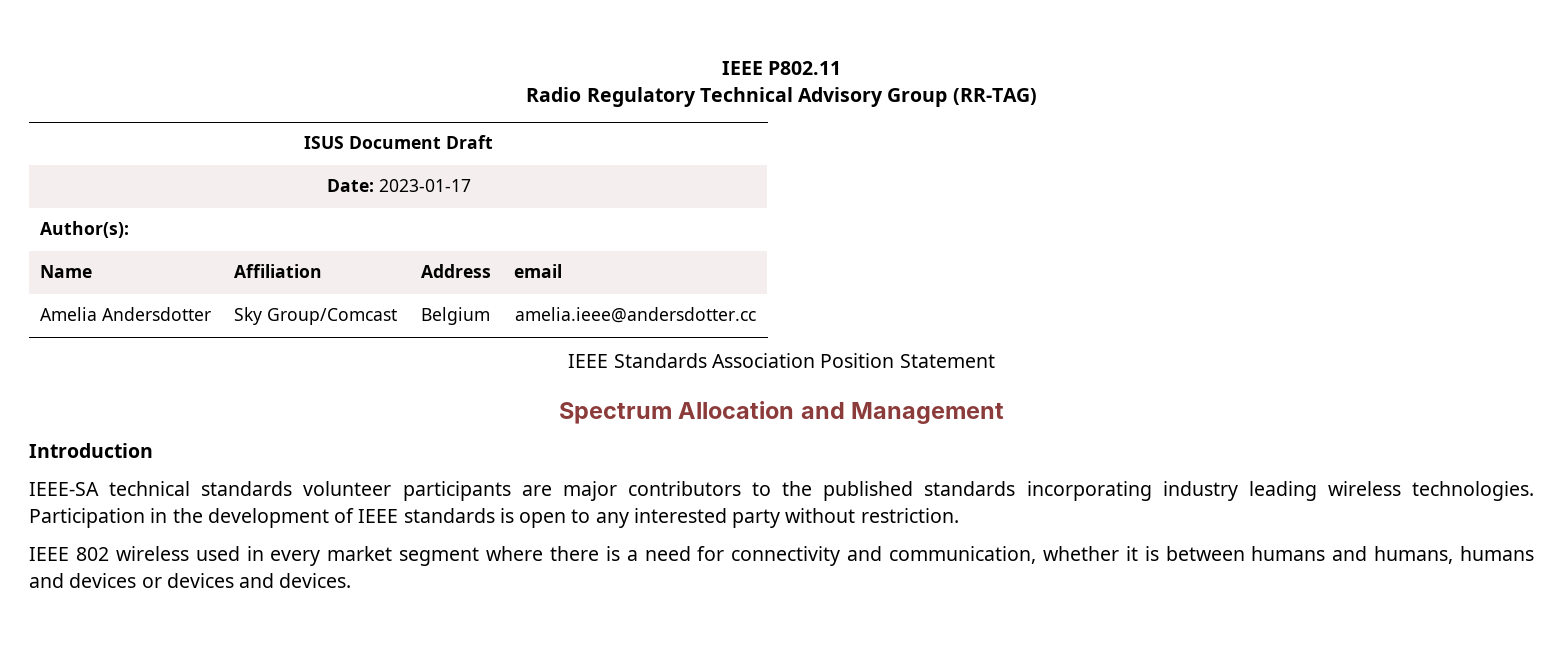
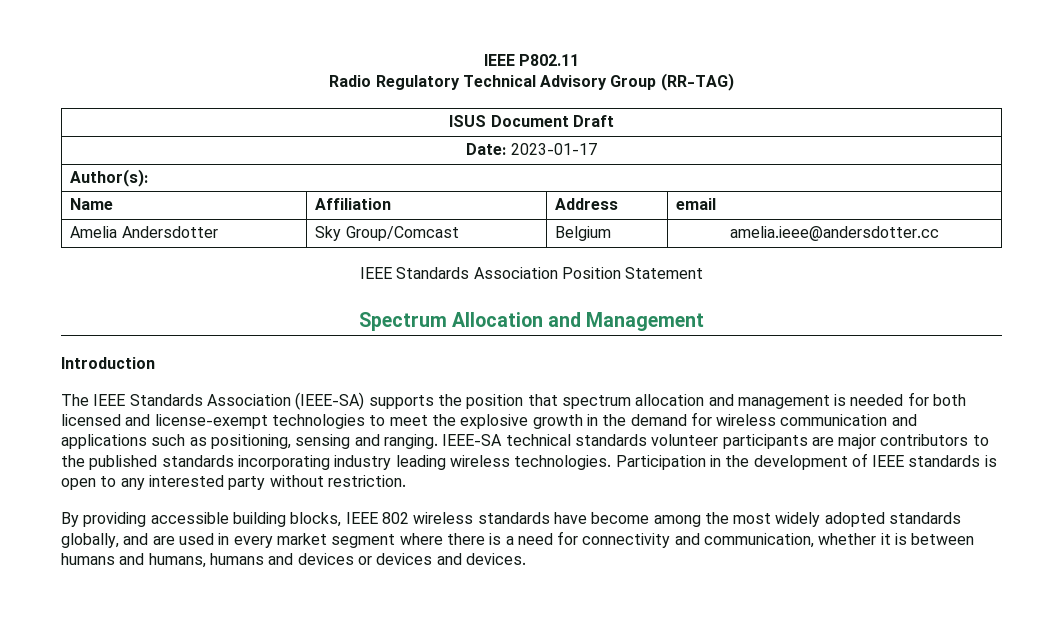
(153, 450) none -> [61,392,967,410] [61,412,917,429] [61,434,438,449] The IEEE Standards Association (IEEE-SA) supports the position that spectrum allocation and management is needed for both licensed and license-exempt technologies to meet the explosive growth in the demand for wireless communication and applications such as positioning, sensing and ranging.
[29,546,189,561] IEEE 802 wireless -> [61,512,962,527] [61,533,175,548] By providing accessible building blocks, IEEE 802 wireless standards have become among the most widely adopted standards globally, and are

